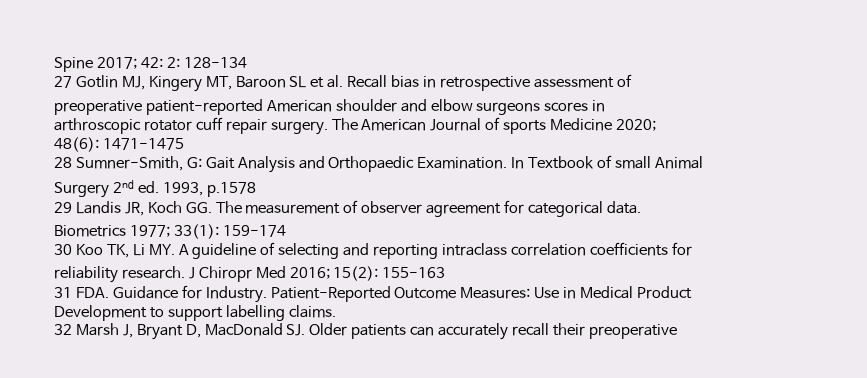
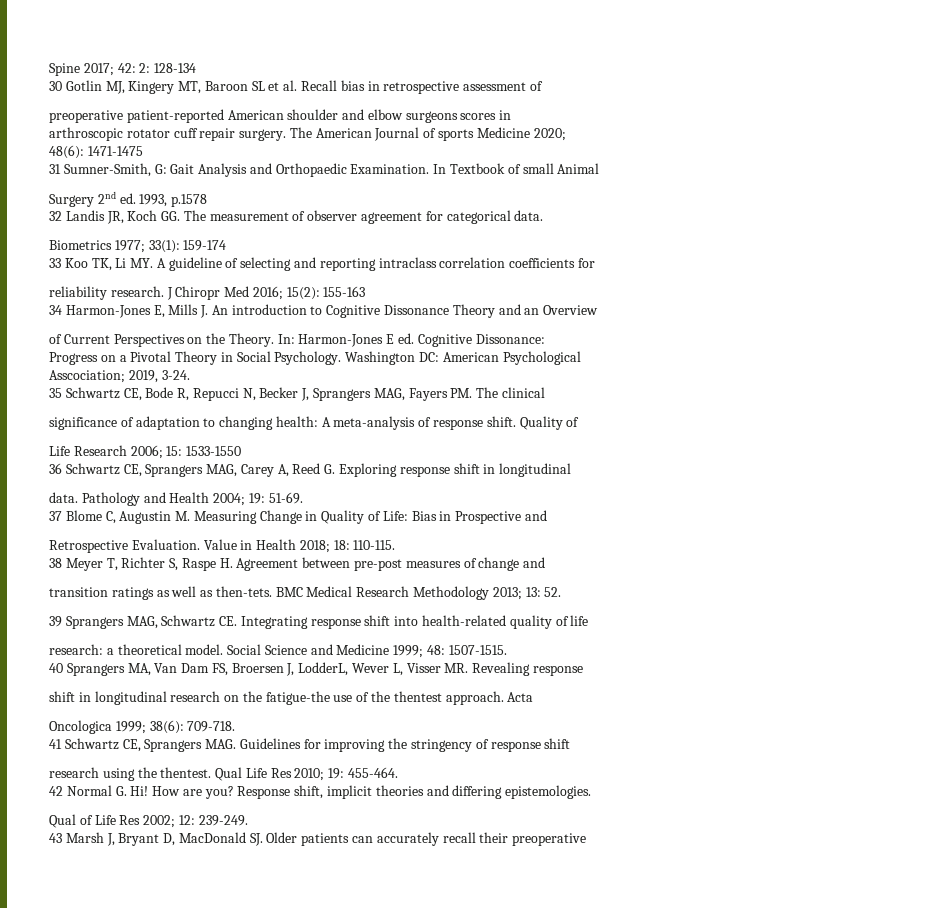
[54,76,72,88] 27 -> [49,81,62,91] 30
[54,157,72,168] 28 -> [49,164,61,174] 31
[54,202,72,213] 29 -> [49,211,62,221] 32
[54,244,72,255] 30 -> [49,258,61,268] 33
[54,285,693,303] [54,305,336,321] [54,324,72,335] 31 FDA. Guidance for Industry. Patient-Reported Outcome Measures: Use in Medical Product // Development to support labelling claims. // 32 -> [49,304,599,318] [49,333,545,347] [49,351,581,365] [49,370,190,383] [49,387,545,401] [49,416,580,430] [49,445,242,459] [49,463,572,477] [49,492,303,506] [49,510,547,524] [49,539,396,553] [49,557,546,571] [49,586,562,600] [49,615,589,629] [49,644,507,658] [49,662,583,676] [49,691,534,705] [49,720,236,734] [49,738,571,752] [49,767,399,781] [49,785,592,799] [49,814,248,828] [49,833,62,843] 34 Harmon-Jones E, Mills J. An introduction to Cognitive Dissonance Theory and an Overview // of Current Perspectives on the Theory. In: Harmon-Jones E ed. Cognitive Dissonance: // Progress on a Pivotal Theory in Social Psychology. Washington DC: American Psychological // Asscociation; 2019, 3-24. // 35 Schwartz CE, Bode R, Repucci N, Becker J, Sprangers MAG, Fayers PM. The clinical // significance of adaptation to changing health: A meta-analysis of response shift. Quality of // Life Research 2006; 15: 1533-1550 // 36 Schwartz CE, Sprangers MAG, Carey A, Reed G. Exploring response shift in longitudinal // data. Pathology and Health 2004; 19: 51-69. // 37 Blome C, Augustin M. Measuring Change in Quality of Life: Bias in Prospective and // Retrospective Evaluation. Value in Health 2018; 18: 110-115. // 38 Meyer T, Richter S, Raspe H. Agreement between pre-post measures of change and // transition ratings as well as then-tets. BMC Medical Research Methodology 2013; 13: 52. // 39 Sprangers MAG, Schwartz CE. Integrating response shift into health-related quality of life // research: a theoretical model. Social Science and Medicine 1999; 48: 1507-1515. // 40 Sprangers MA, Van Dam FS, Broersen J, LodderL, Wever L, Visser MR. Revealing response // shift in longitudinal research on the fatigue-the use of the thentest approach. Acta // Oncologica 1999; 38(6): 709-718. // 41 Schwartz CE, Sprangers MAG. Guidelines for improving the stringency of response shift // research using the thentest. Qual Life Res 2010; 19: 455-464. // 42 Normal G. Hi! How are you? Response shift, implicit theories and differing epistemologies. // Qual of Life Res 2002; 12: 239-249. // 43

